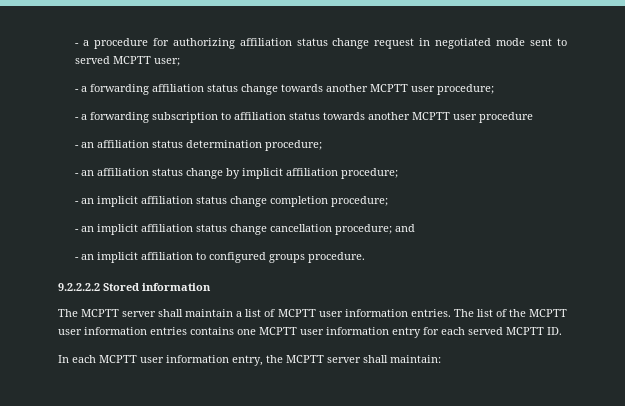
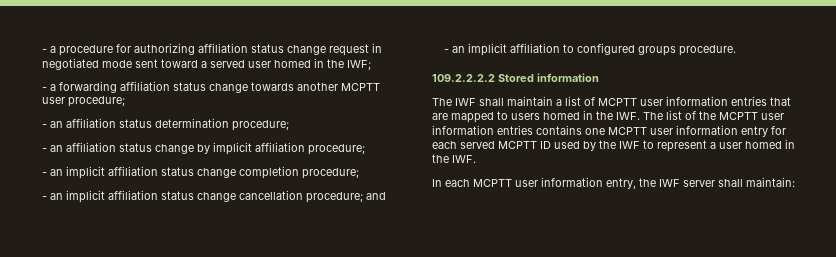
[557,38,568,46] [74,56,180,66] to served MCPTT user; -> [161,58,372,70] toward a served user homed in the IWF;
[74,112,533,123] // - a forwarding subscription to affiliation status towards another MCPTT user procedure -> (126, 101) none
[58,283,100,291] 9.2.2.2.2 -> [432,74,495,82] 109.2.2.2.2
[81,309,157,317] MCPTT server -> [455,98,476,106] IWF
[410,309,451,317] entries. -> [731,96,791,106] [432,110,640,123] entries that are mapped to users homed in the IWF.
[547,327,562,335] ID. -> [540,139,795,152] [432,154,476,163] ID used by the IWF to represent a user homed in the IWF.
[286,355,324,363] MCPTT -> [659,179,680,187] IWF

